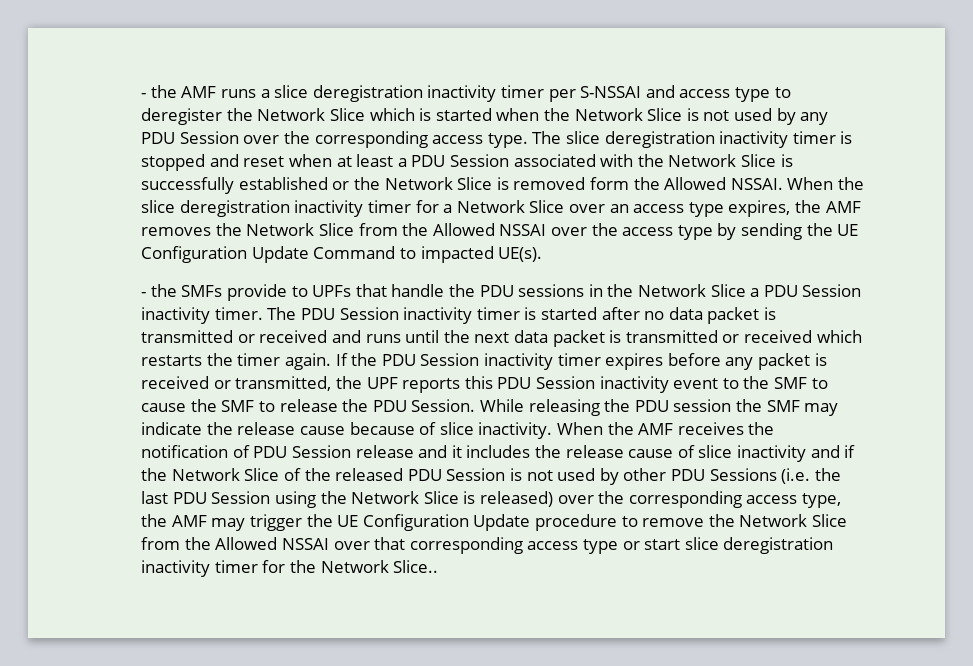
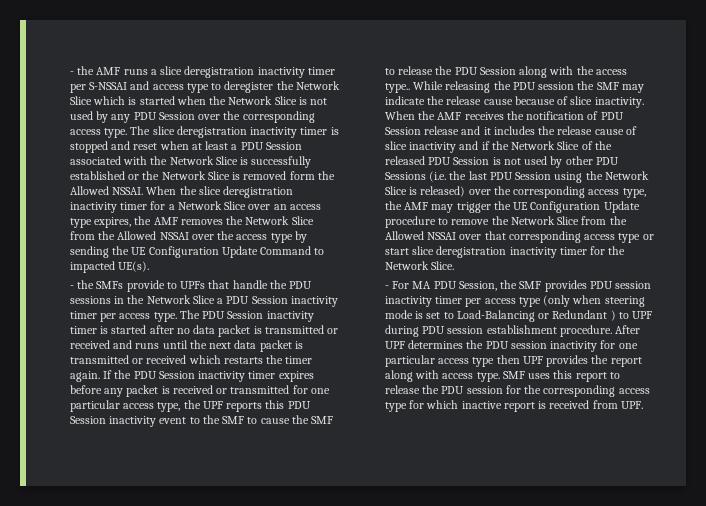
[214,307,263,320] timer. -> [69,311,177,322] timer per access type.
[235,376,332,391] transmitted, -> [230,385,330,394] [69,400,181,412] transmitted for one particular access type,
[411,399,476,412] Session. -> [479,66,627,78] [384,83,410,93] Session along with the access type..
[393,560,439,573] Slice.. -> [431,261,455,270] [384,280,652,292] [384,295,645,307] [384,310,653,322] [384,325,641,337] [384,340,638,352] [384,355,642,367] [384,370,620,382] [384,385,650,397] [384,400,643,412] Slice. // - For MA PDU Session, the SMF provides PDU session inactivity timer per access type (only when steering mode is set to Load-Balancing or Redundant ) to UPF during PDU session establishment procedure. After UPF determines the PDU session inactivity for one particular access type then UPF provides the report along with access type. SMF uses this report to release the PDU session for the corresponding access type for which inactive report is received from UPF.

